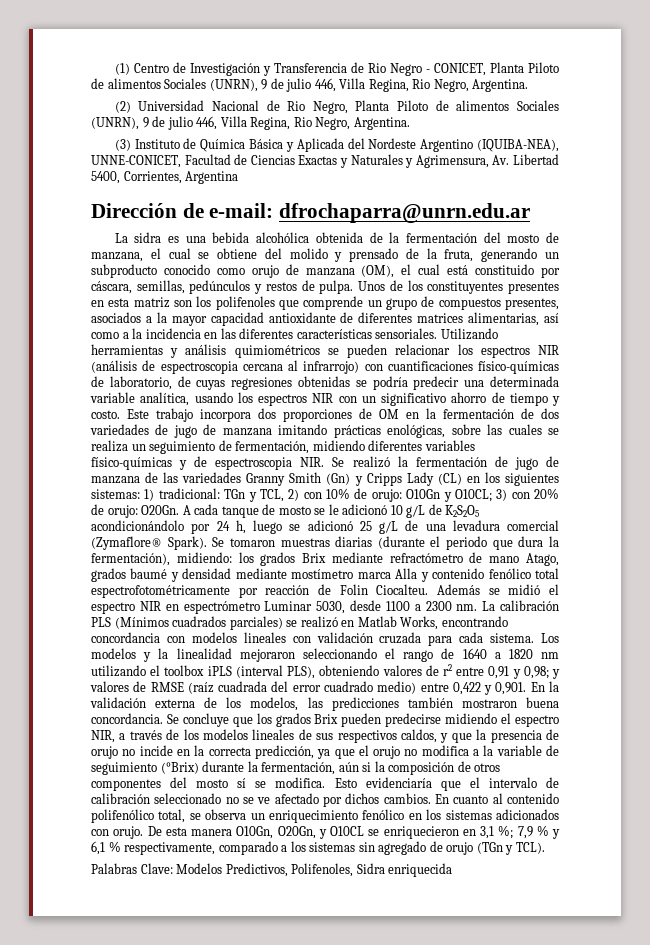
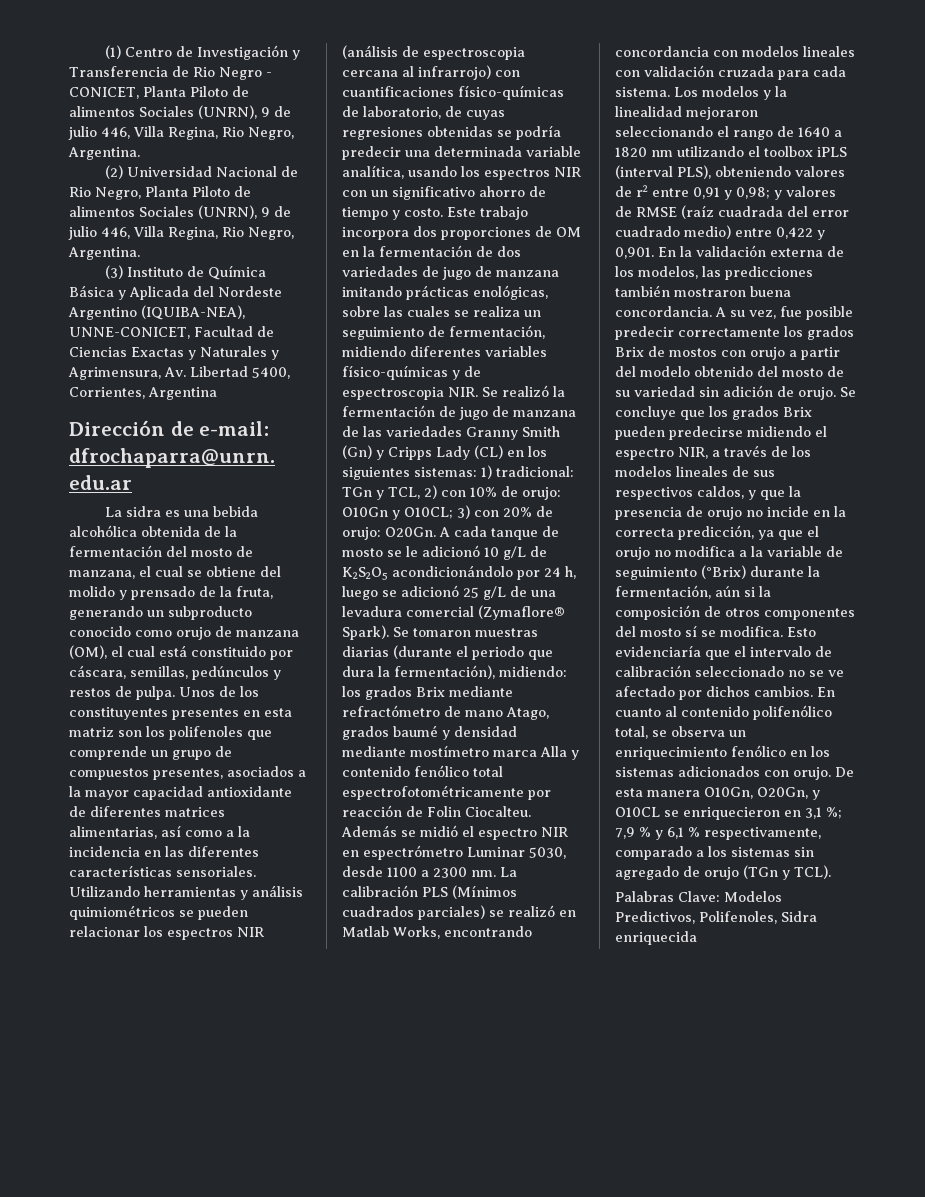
(163, 718) none -> [715,306,853,320] [615,326,854,340] [615,346,840,360] [615,366,844,377] [615,385,836,400] A su vez, fue posible predecir correctamente los grados Brix de mostos con orujo a partir del modelo obtenido del mosto de su variedad sin adición de orujo.

